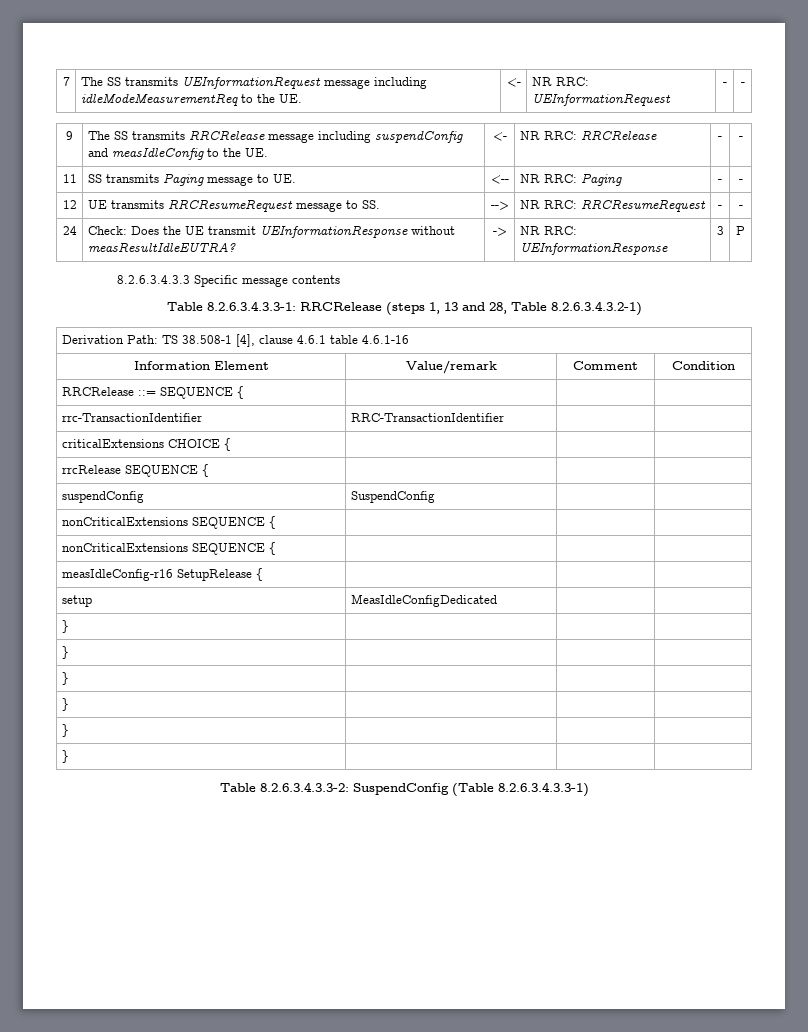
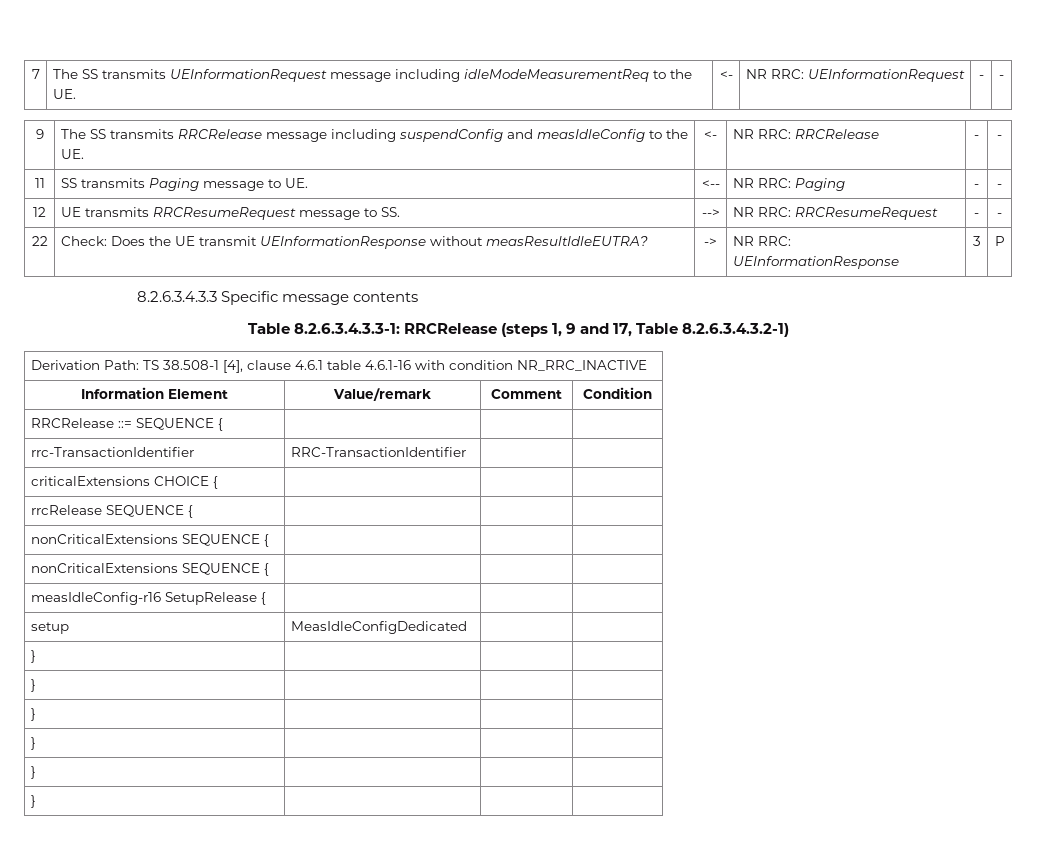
[62,226,77,235] 24 -> [31,236,48,246] 22
[443,302,507,314] 13 and 28, -> [566,323,633,337] 9 and 17,
(409, 339) none -> [414,360,647,371] with condition NR_RRC_INACTIVE
[61,491,144,503] [350,491,435,503] // suspendConfig | SuspendConfig | | -> (193, 511) none
[219,782,589,797] // Table 8.2.6.3.4.3.3-2: SuspendConfig (Table 8.2.6.3.4.3.3-1) -> (36, 801) none

